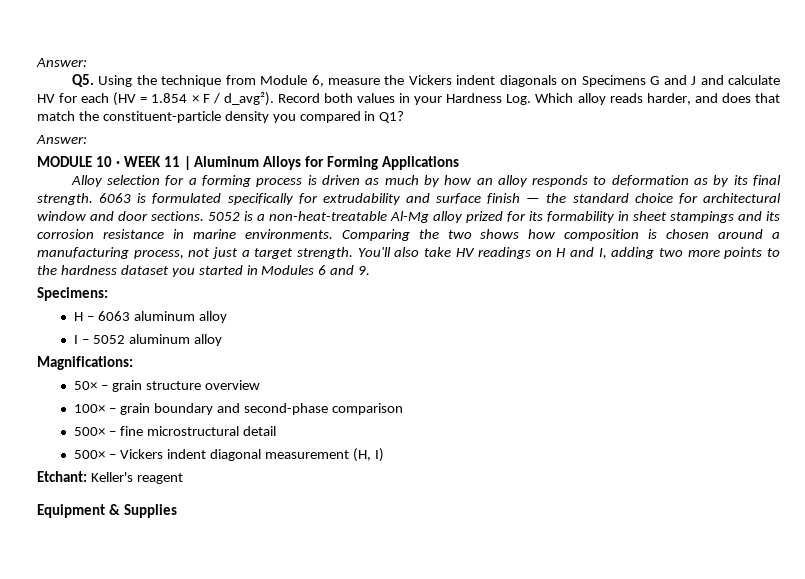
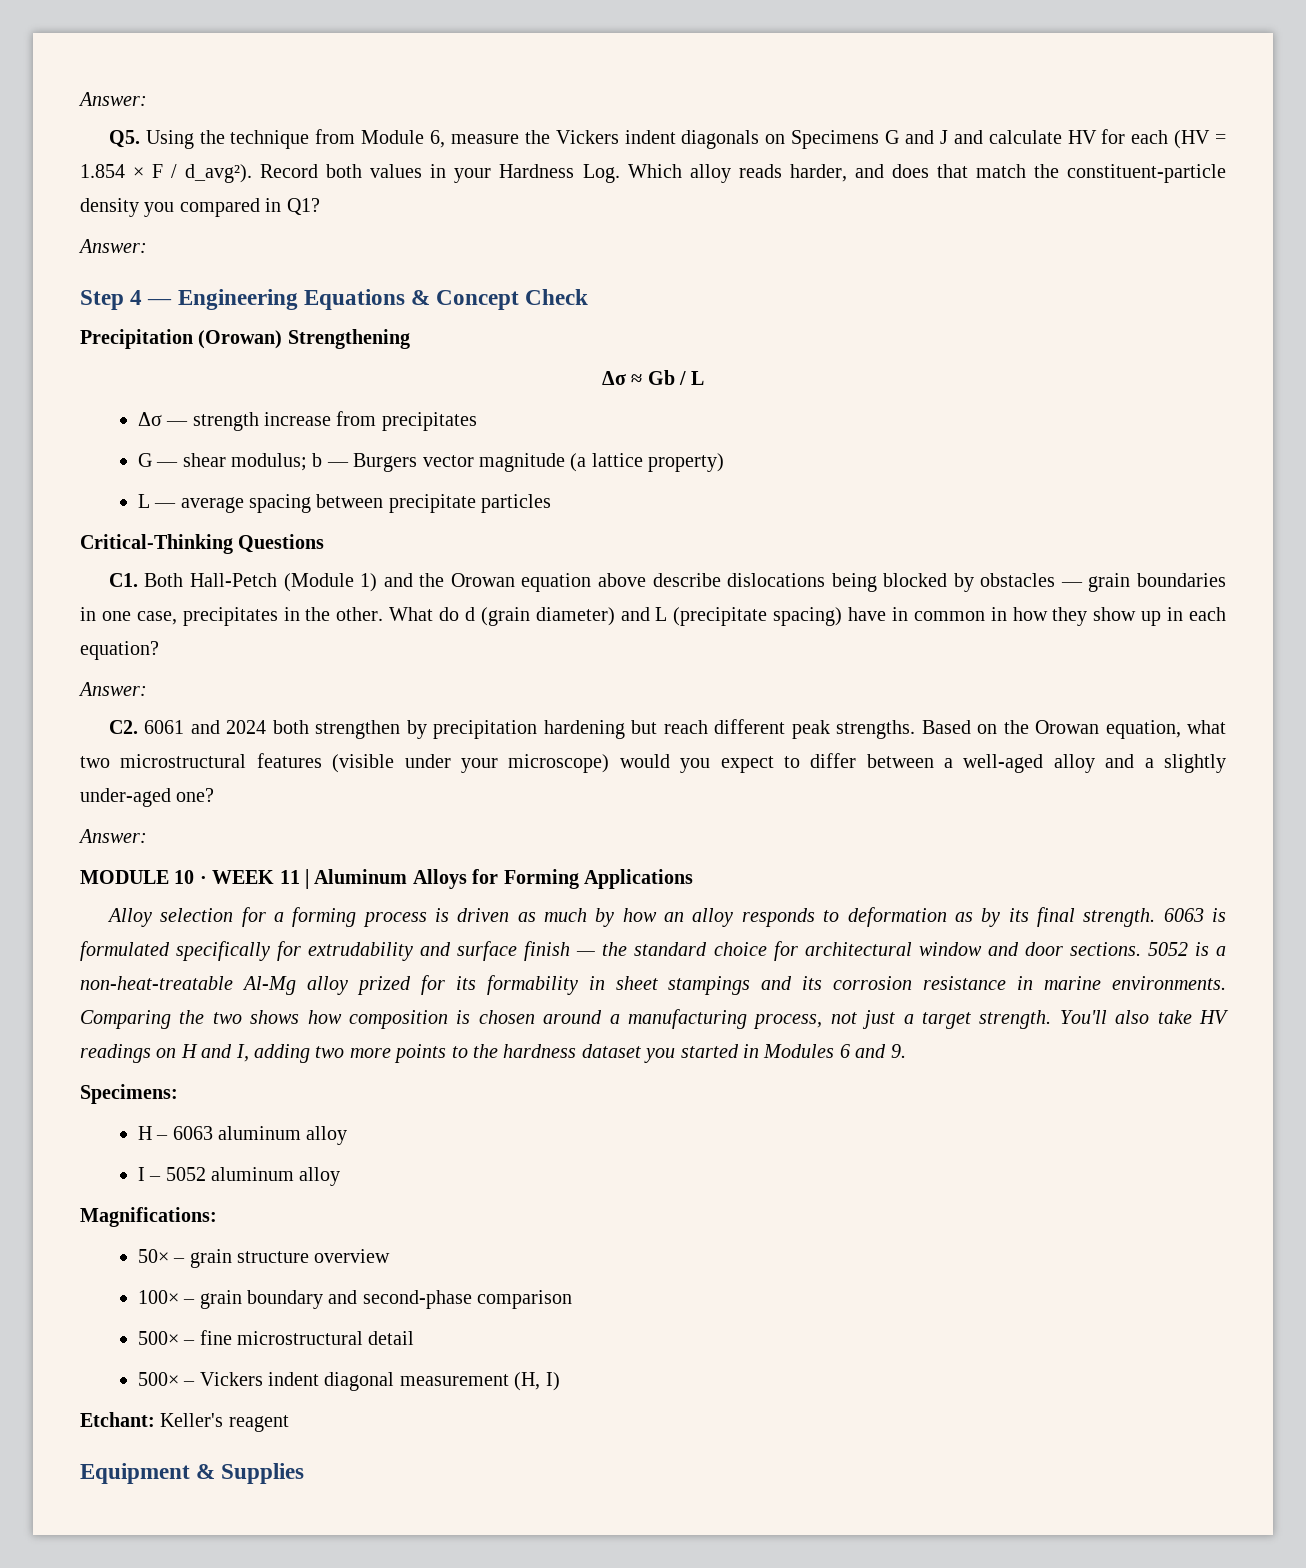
(87, 139) none -> [80,289,589,310] [80,329,410,349] [601,370,705,385] [137,411,477,431] [137,453,725,472] [137,494,552,513] [80,534,325,554] [108,573,1226,592] [80,607,1227,626] [80,641,159,660] [78,682,147,696] [108,719,1226,739] [80,753,1227,773] [80,788,215,807] [78,829,147,843] // Step 4 — Engineering Equations & Concept Check // Precipitation (Orowan) Strengthening // Δσ ≈ Gb / L // Δσ — strength increase from precipitates // G — shear modulus; b — Burgers vector magnitude (a lattice property) // L — average spacing between precipitate particles // Critical-Thinking Questions // C1. Both Hall-Petch (Module 1) and the Orowan equation above describe dislocations being blocked by obstacles — grain boundaries in one case, precipitates in the other. What do d (grain diameter) and L (precipitate spacing) have in common in how they show up in each equation? // Answer: // C2. 6061 and 2024 both strengthen by precipitation hardening but reach different peak strengths. Based on the Orowan equation, what two microstructural features (visible under your microscope) would you expect to differ between a well-aged alloy and a slightly under-aged one? // Answer:

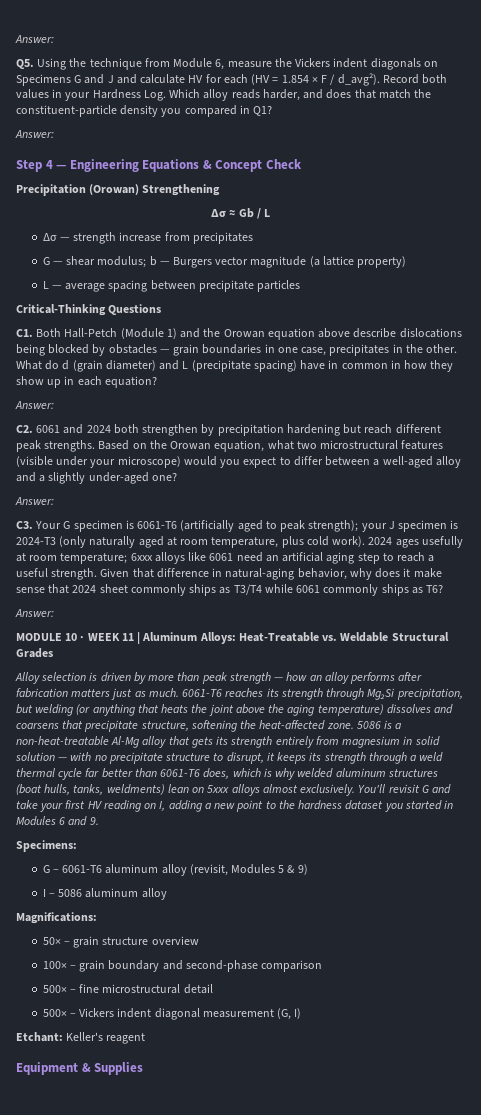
(147, 836) none -> [16,520,459,532] [16,536,463,548] [16,552,435,564] [16,568,442,580] [16,584,444,596] [15,609,54,617] // C3. Your G specimen is 6061-T6 (artificially aged to peak strength); your J specimen is 2024-T3 (only naturally aged at room temperature, plus cold work). 2024 ages usefully at room temperature; 6xxx alloys like 6061 need an artificial aging step to reach a useful strength. Given that difference in natural-aging behavior, why does it make sense that 2024 sheet commonly ships as T3/T4 while 6061 commonly ships as T6? // Answer:
[412,869,693,889] [106,907,1226,927] [80,941,1188,961] Alloys for Forming Applications // Alloy selection for a forming process is driven as much by how an alloy responds to deformation as by its final strength. 6063 is formulated specifically for extrudability and surface finish — the standard choice for architectural window and door sections. 5052 -> [199,632,449,644] [16,648,53,658] [15,672,423,684] [16,688,463,700] [16,704,454,716] [16,720,381,732] Alloys: Heat-Treatable vs. Weldable Structural Grades // Alloy selection is driven by more than peak strength — how an alloy performs after fabrication matters just as much. 6061-T6 reaches its strength through Mg₂Si precipitation, but welding (or anything that heats the joint above the aging temperature) dissolves and coarsens that precipitate structure, softening the heat-affected zone. 5086
[356,975,1226,995] [80,1009,1229,1029] [80,1044,447,1063] prized for its formability in sheet stampings and its corrosion resistance in marine environments. Comparing the two shows how composition is chosen around a manufacturing process, not just a target strength. You'll also take HV readings on H and I, adding two more points -> [168,736,440,748] [15,752,444,764] [16,768,438,780] [16,784,452,796] [16,800,264,812] that gets its strength entirely from magnesium in solid solution — with no precipitate structure to disrupt, it keeps its strength through a weld thermal cycle far better than 6061-T6 does, which is why welded aluminum structures (boat hulls, tanks, weldments) lean on 5xxx alloys almost exclusively. You'll revisit G and take your first HV reading on I, adding a new point
[137,1126,348,1145] H – 6063 aluminum alloy -> [42,864,308,876] G – 6061-T6 aluminum alloy (revisit, Modules 5 & 9)
[165,1167,206,1181] 5052 -> [58,889,83,897] 5086
[514,1372,541,1391] (H, -> [276,1008,291,1020] (G,

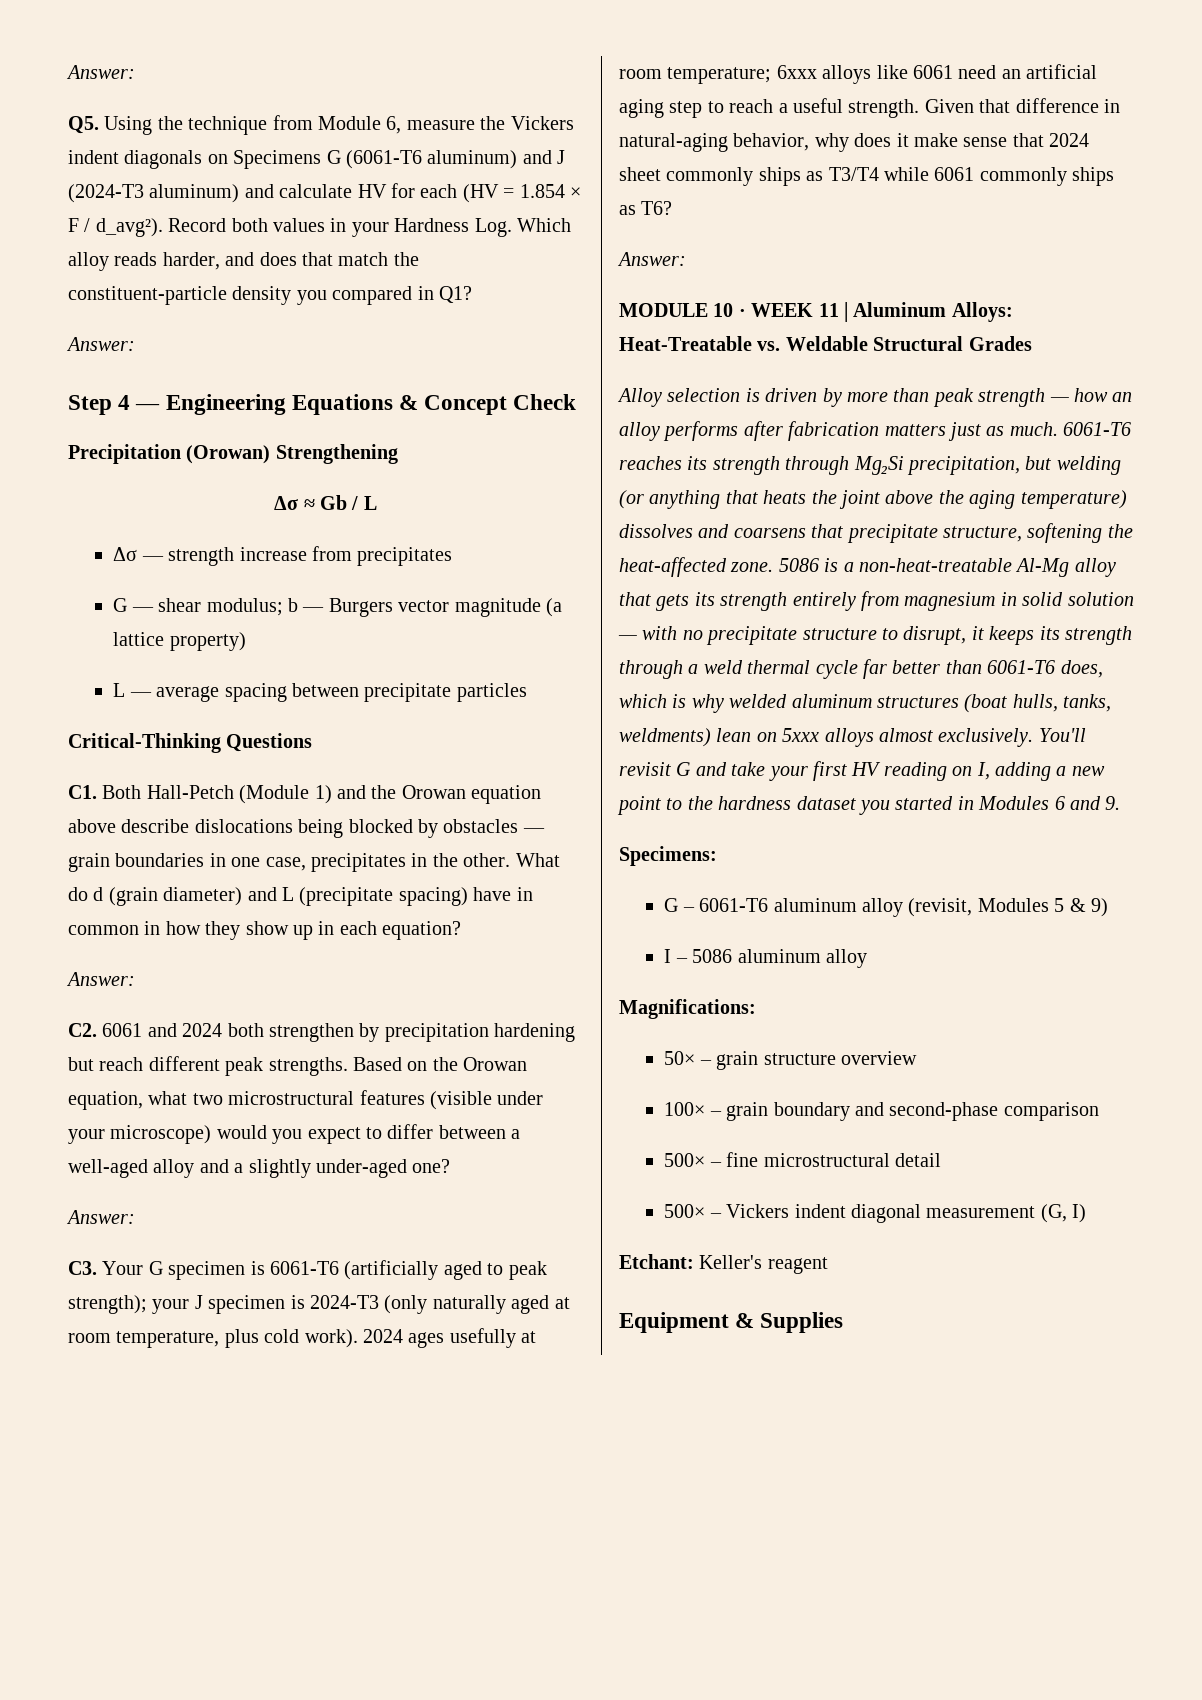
[84,74,114,84] and J -> [346,150,566,169] [68,184,240,203] (6061-T6 aluminum) and J (2024-T3 aluminum)

